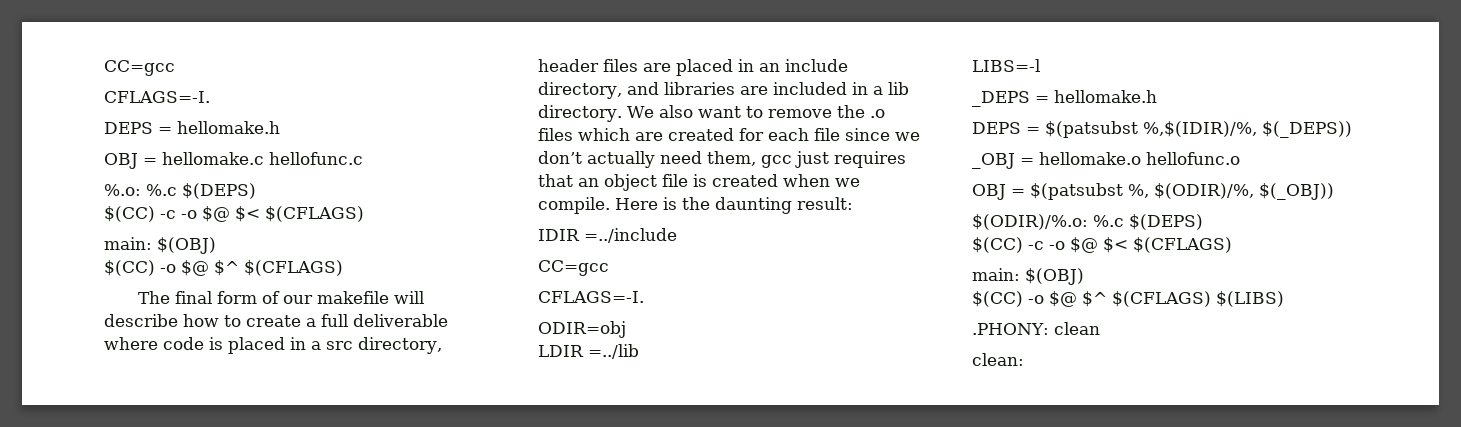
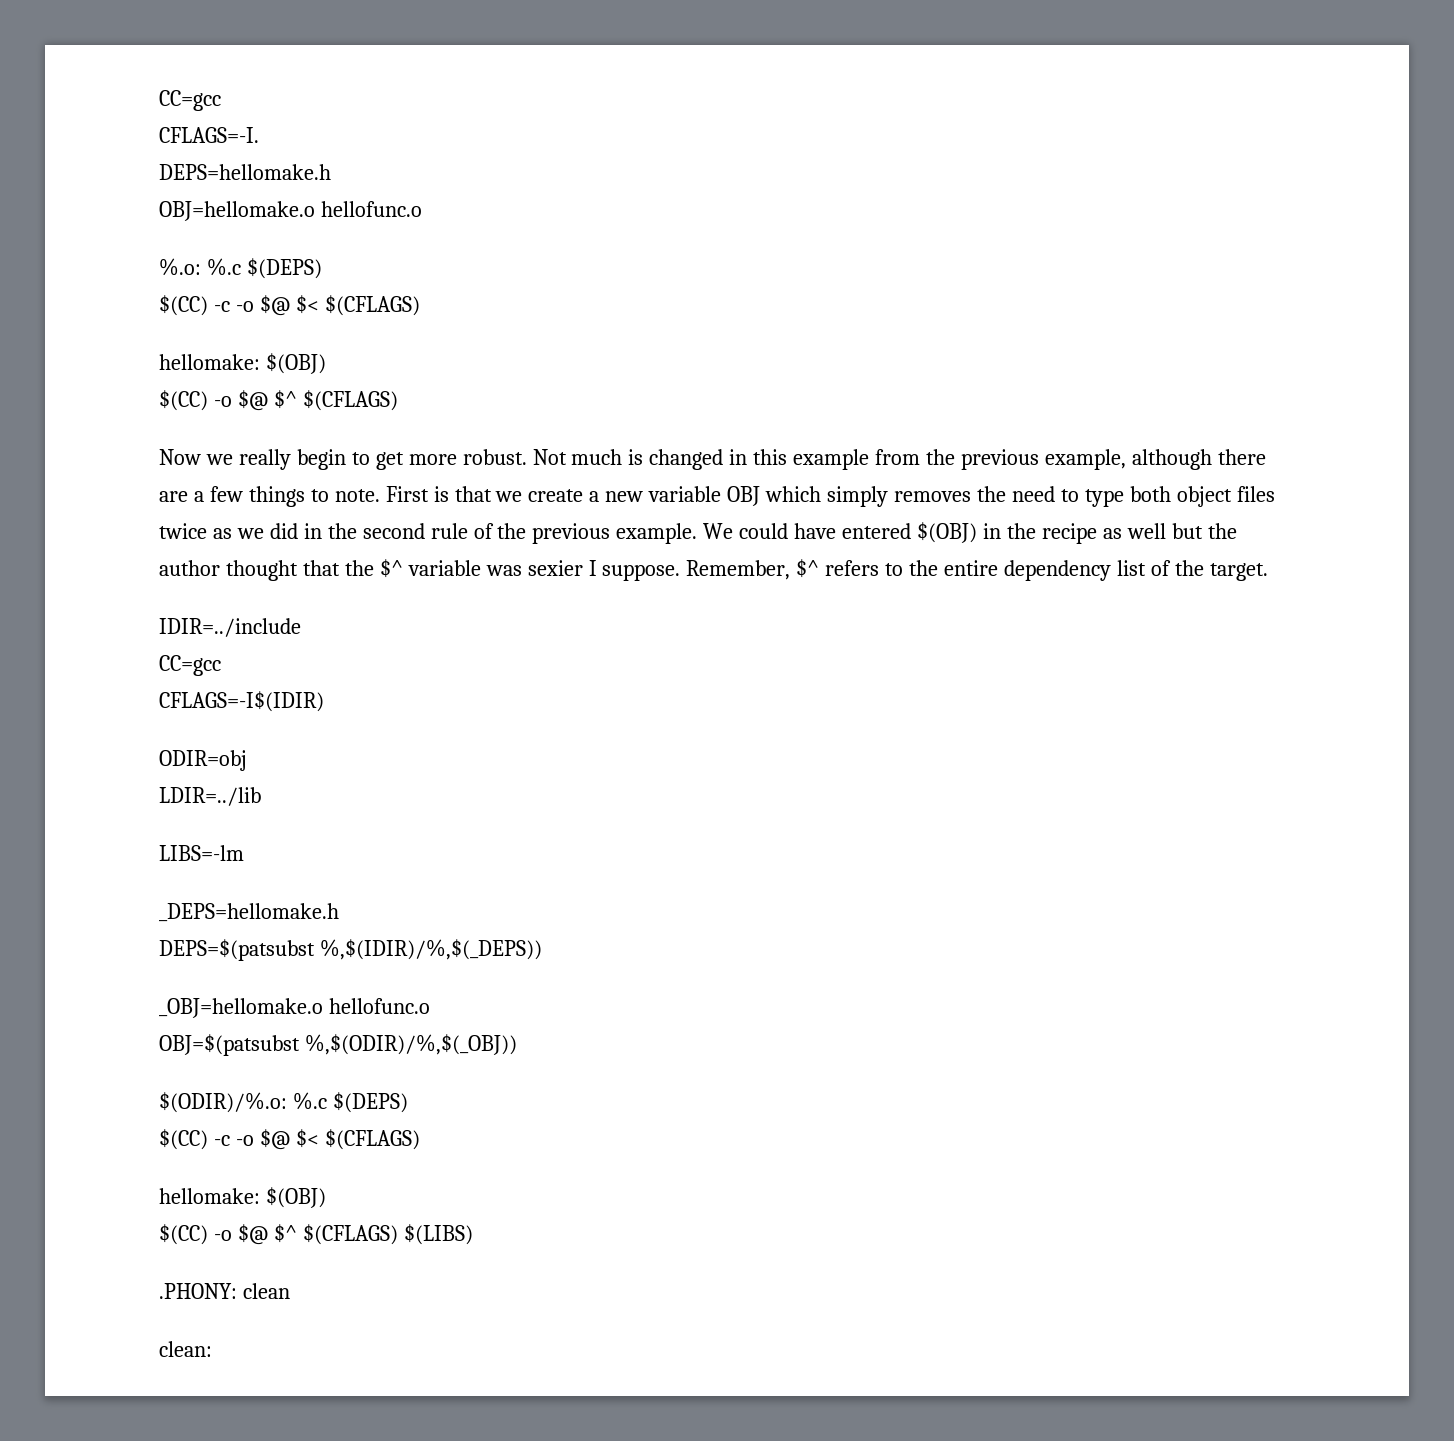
[104,60,175,76] [104,91,210,103] [104,121,280,134] [104,152,363,169] CC=gcc // CFLAGS=-I. // DEPS = hellomake.h // OBJ = hellomake.c hellofunc.c -> [159,90,221,111] [159,127,259,143] [159,164,331,180] [159,201,422,221] CC=gcc // CFLAGS=-I. // DEPS=hellomake.h // OBJ=hellomake.o hellofunc.o
[104,237,152,250] main: -> [159,354,260,370] hellomake:
[137,291,424,304] [104,314,448,327] [104,337,442,354] [538,59,848,76] [538,82,909,99] [538,105,885,122] [538,128,920,141] [538,151,906,168] [538,174,860,191] [538,197,853,214] [538,228,677,243] [538,260,609,276] [538,291,644,303] The final form of our makefile will describe how to create a full deliverable where code is placed in a src directory, header files are placed in an include directory, and libraries are included in a lib directory. We also want to remove the .o files which are created for each file since we don’t actually need them, gcc just requires that an object file is created when we compile. Here is the daunting result: // IDIR =../include // CC=gcc // CFLAGS=-I. -> [159,449,1266,470] [159,486,1275,507] [159,522,1237,544] [159,559,1268,581] [159,618,301,637] [159,655,221,676] [159,691,324,712] Now we really begin to get more robust. Not much is changed in this example from the previous example, although there are a few things to note. First is that we create a new variable OBJ which simply removes the need to type both object files twice as we did in the second rule of the previous example. We could have entered $(OBJ) in the recipe as well but the author thought that the $^ variable was sexier I suppose. Remember, $^ refers to the entire dependency list of the target. // IDIR=../include // CC=gcc // CFLAGS=-I$(IDIR)
[538,344,639,359] [972,59,1040,72] [972,90,1157,107] [972,121,1352,138] [972,152,1240,169] [972,183,1334,200] LDIR =../lib // LIBS=-l // _DEPS = hellomake.h // DEPS = $(patsubst %,$(IDIR)/%, $(_DEPS)) // _OBJ = hellomake.o hellofunc.o // OBJ = $(patsubst %, $(ODIR)/%, $(_OBJ)) -> [159,787,261,806] [159,845,244,861] [159,903,339,922] [159,939,542,961] [159,998,430,1018] [159,1034,517,1056] LDIR=../lib // LIBS=-lm // _DEPS=hellomake.h // DEPS=$(patsubst %,$(IDIR)/%,$(_DEPS)) // _OBJ=hellomake.o hellofunc.o // OBJ=$(patsubst %,$(ODIR)/%,$(_OBJ))
[972,268,1020,281] main: -> [159,1188,260,1204] hellomake:

